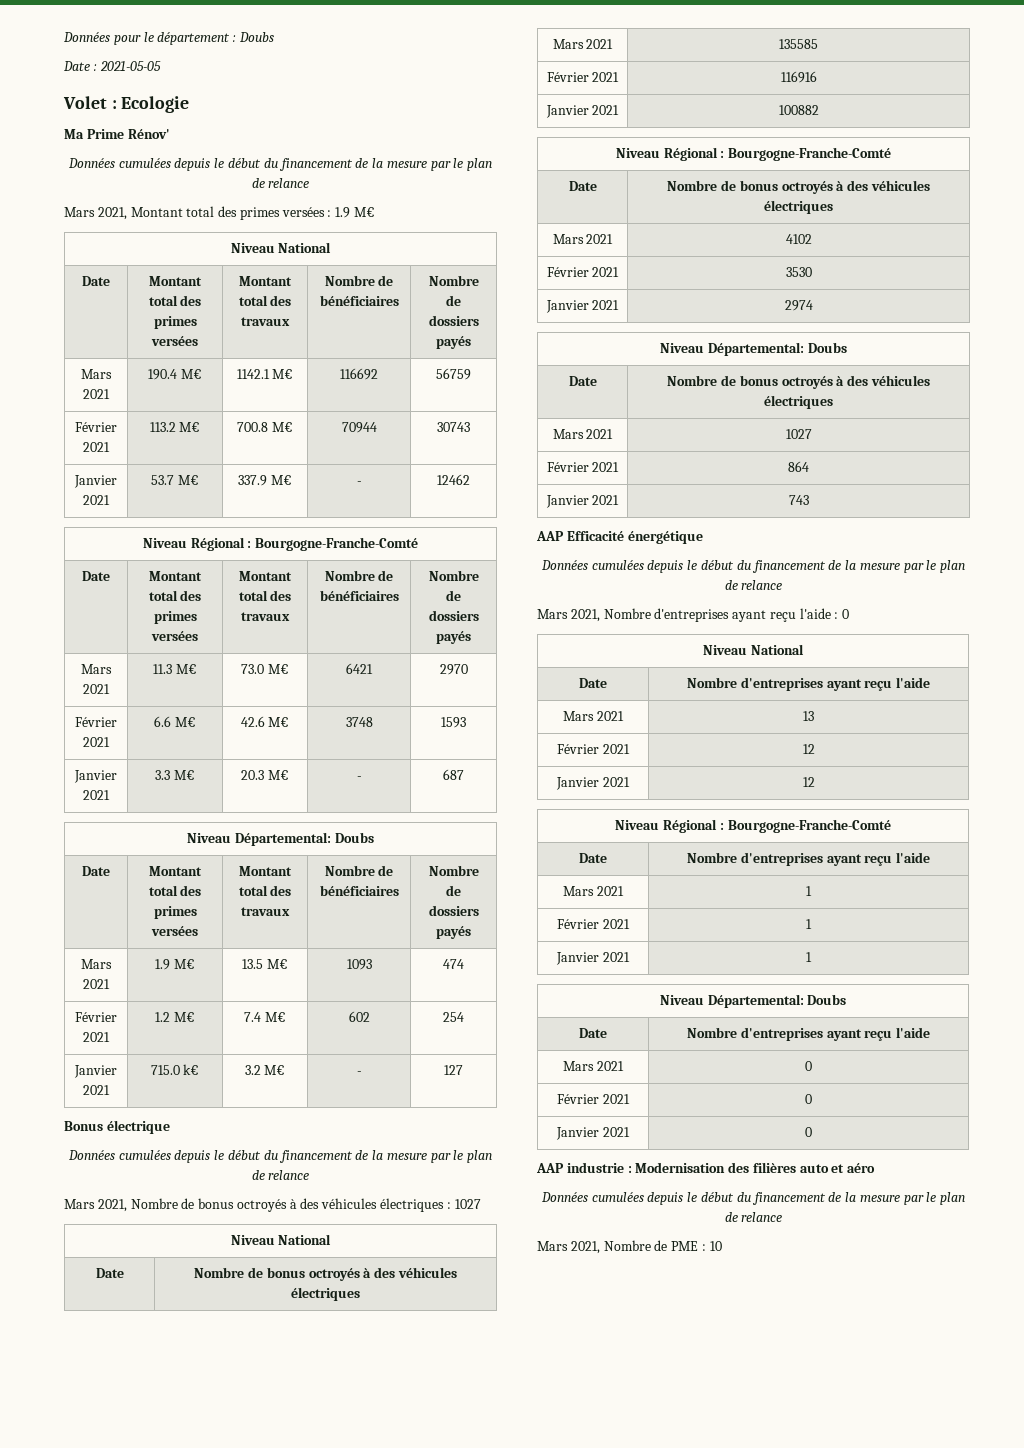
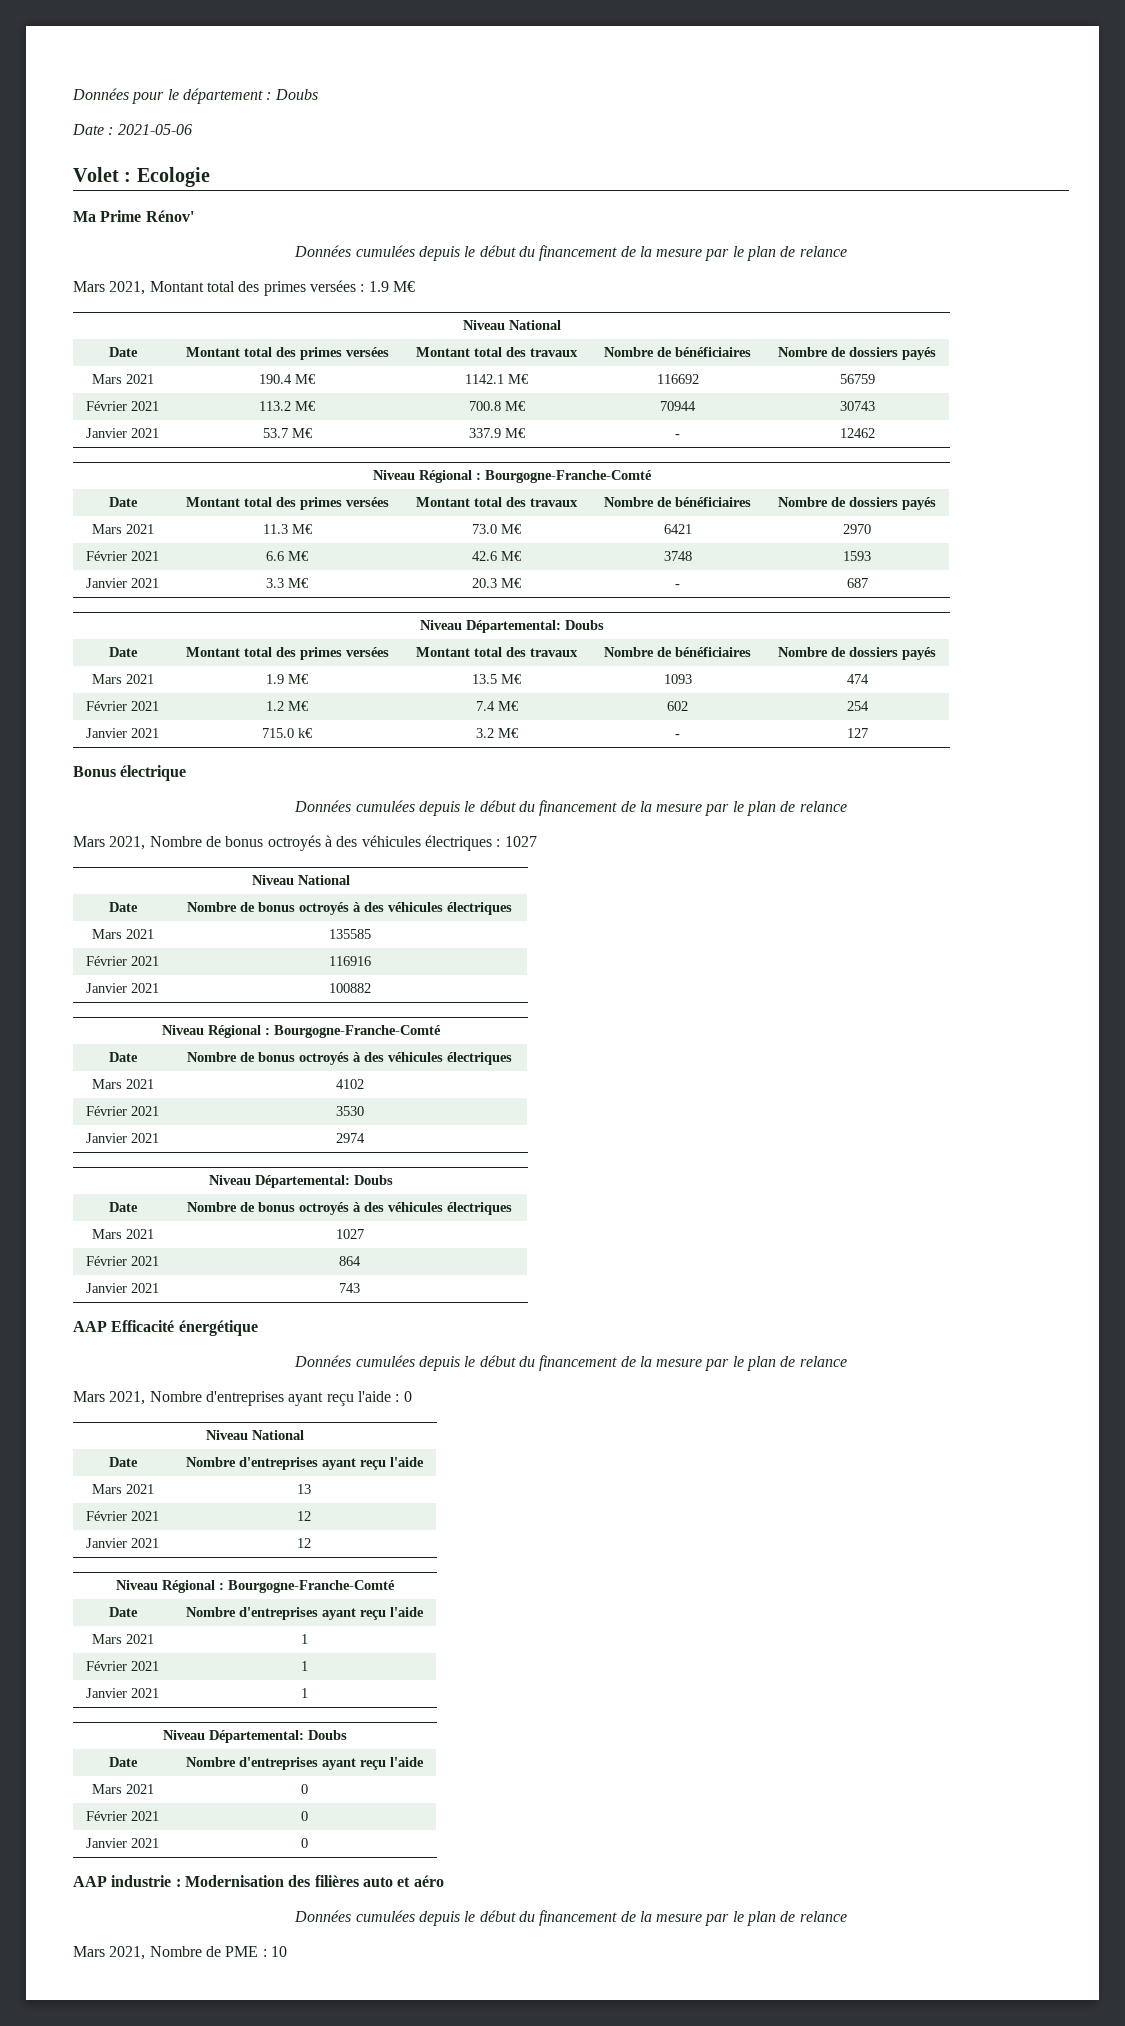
[99,61,161,71] 2021-05-05 -> [117,124,192,135] 2021-05-06

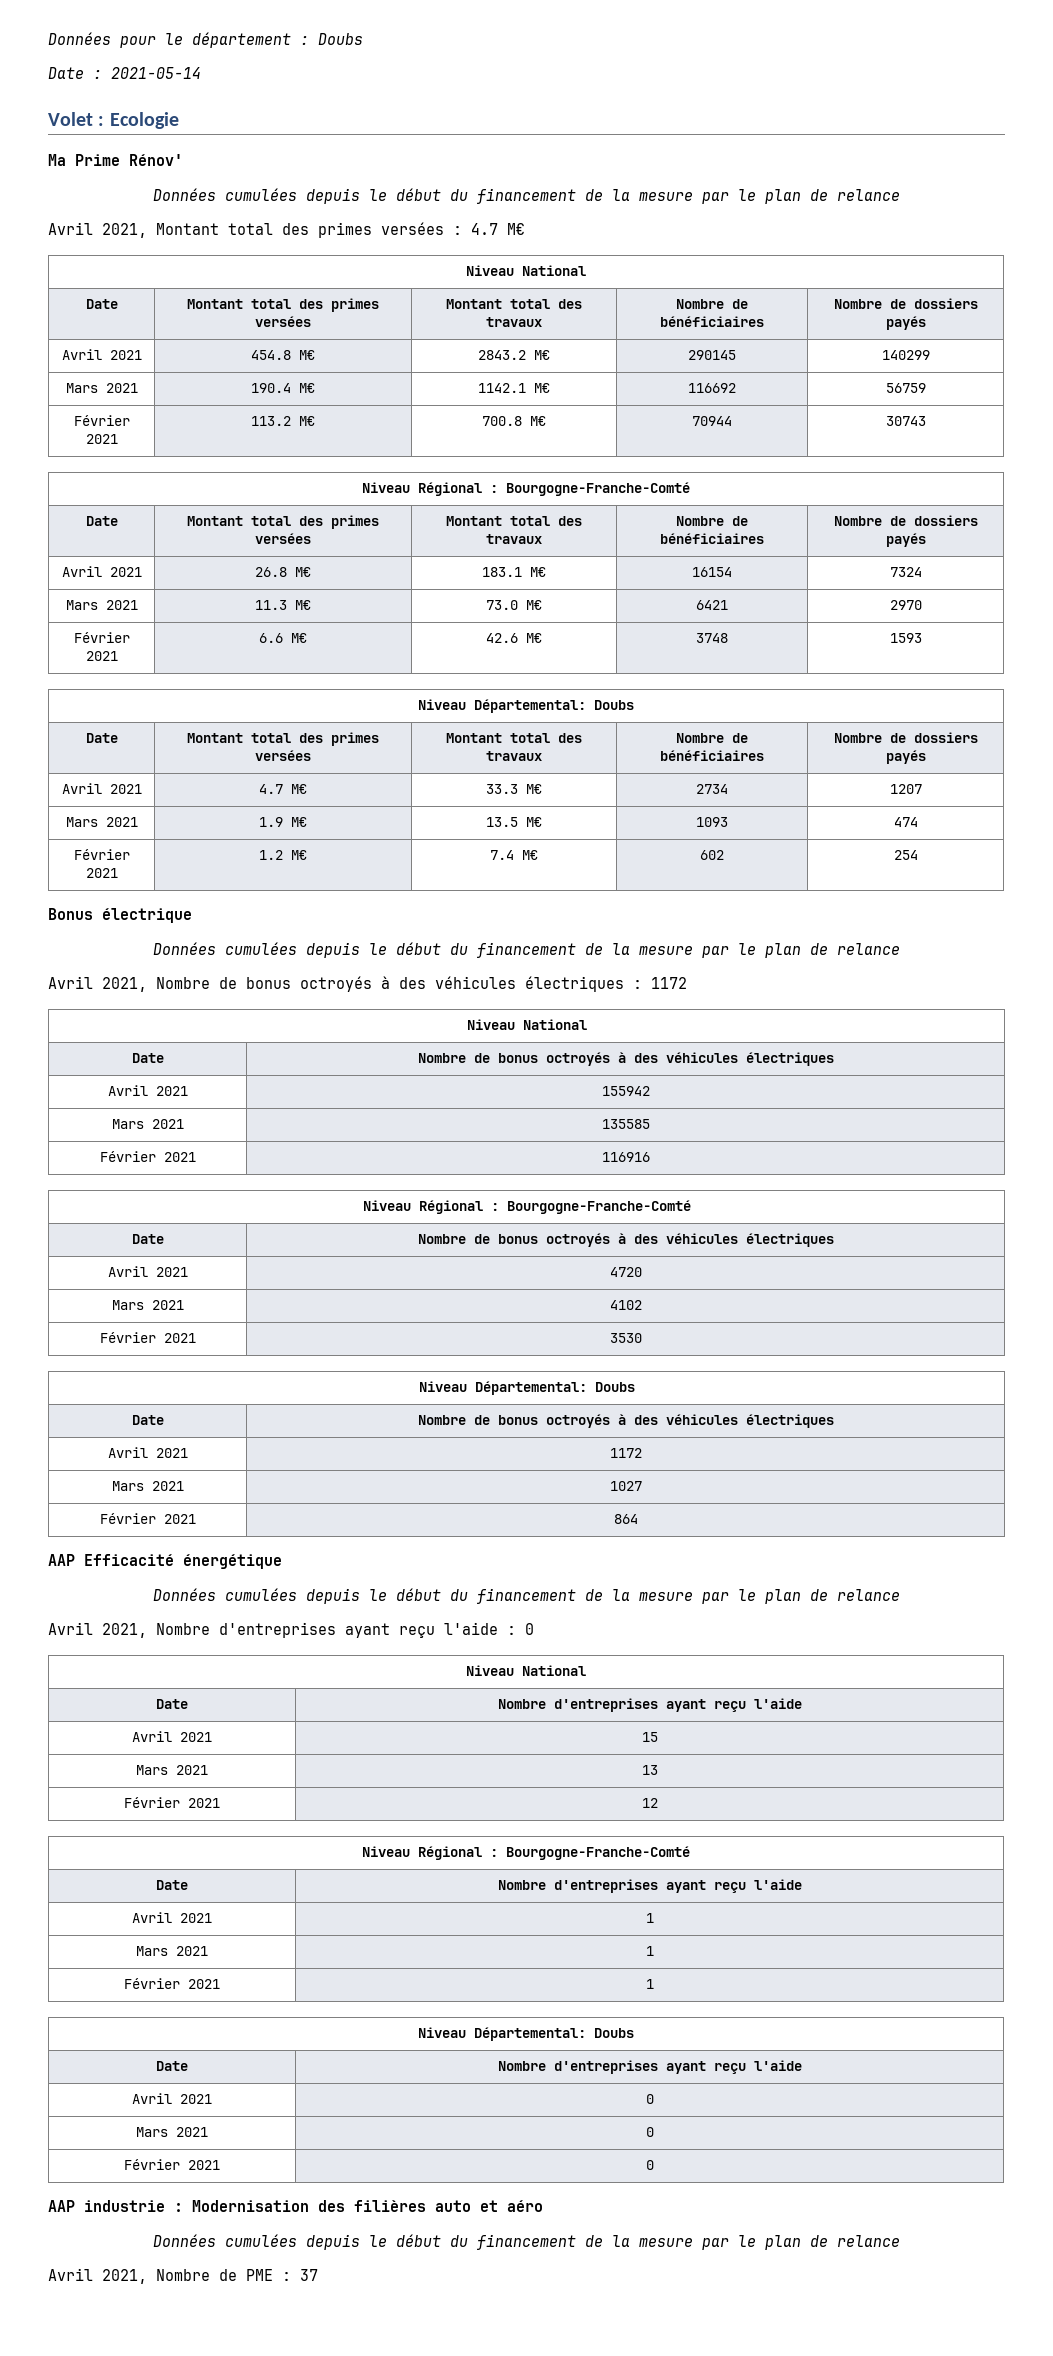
[117,124,192,135] 2021-05-06 -> [111,67,201,79] 2021-05-14
[73,281,105,292] Mars -> [48,222,93,235] Avril
[368,281,389,292] 1.9 -> [471,223,498,235] 4.7
(936, 353) none -> [61,349,142,360] [251,350,315,360] [478,350,550,360] [687,350,736,360] [881,350,930,360] // Avril 2021 | 454.8 M€ | 2843.2 M€ | 290145 | 140299
[86,428,159,438] [262,428,313,438] [468,428,526,438] [675,434,680,438] [839,428,875,438] // Janvier 2021 | 53.7 M€ | 337.9 M€ | - | 12462 -> (926, 421) none
(936, 503) none -> [61,566,142,577] [255,567,311,577] [482,567,546,577] [691,567,732,577] [889,567,922,577] // Avril 2021 | 26.8 M€ | 183.1 M€ | 16154 | 7324
[86,578,159,588] [266,578,309,588] [472,578,522,588] [675,584,680,588] [846,578,868,588] // Janvier 2021 | 3.3 M€ | 20.3 M€ | - | 687 -> (922, 638) none
(936, 653) none -> [61,783,142,794] [259,784,307,794] [486,784,542,794] [695,784,728,794] [889,784,922,794] // Avril 2021 | 4.7 M€ | 33.3 M€ | 2734 | 1207
[86,728,159,738] [262,728,313,738] [475,728,519,738] [675,734,680,738] [846,728,868,738] // Janvier 2021 | 715.0 k€ | 3.2 M€ | - | 127 -> (918, 855) none
[73,836,105,847] Mars -> [48,976,93,989] Avril
[504,836,537,847] 1027 -> [651,977,687,989] 1172
(512, 908) none -> [107,1085,188,1096] [601,1086,650,1096] // Avril 2021 | 155942
[86,983,159,993] [328,983,371,993] // Janvier 2021 | 100882 -> (650, 1157) none
(512, 1058) none -> [107,1266,188,1277] [609,1267,642,1277] // Avril 2021 | 4720
[86,1133,159,1143] [335,1133,365,1143] // Janvier 2021 | 2974 -> (642, 1338) none
(512, 1208) none -> [107,1447,188,1458] [609,1448,642,1458] // Avril 2021 | 1172
[86,1283,159,1293] [339,1283,360,1293] // Janvier 2021 | 743 -> (638, 1519) none
[73,1391,105,1402] Mars -> [48,1622,93,1635] Avril
(424, 1462) none -> [132,1731,212,1742] [641,1732,658,1742] // Avril 2021 | 15
[86,1538,159,1548] [297,1538,311,1548] // Janvier 2021 | 12 -> (658, 1803) none
(424, 1612) none -> [132,1912,212,1923] [645,1913,654,1923] // Avril 2021 | 1
[86,1688,159,1698] [300,1688,308,1698] // Janvier 2021 | 1 -> (654, 1984) none
(424, 1762) none -> [132,2093,212,2104] [645,2094,654,2104] // Avril 2021 | 0
[86,1838,159,1848] [300,1838,308,1848] // Janvier 2021 | 0 -> (654, 2165) none
[73,1946,105,1957] Mars -> [48,2268,93,2281] Avril
[270,1946,287,1957] 10 -> [300,2269,318,2281] 37

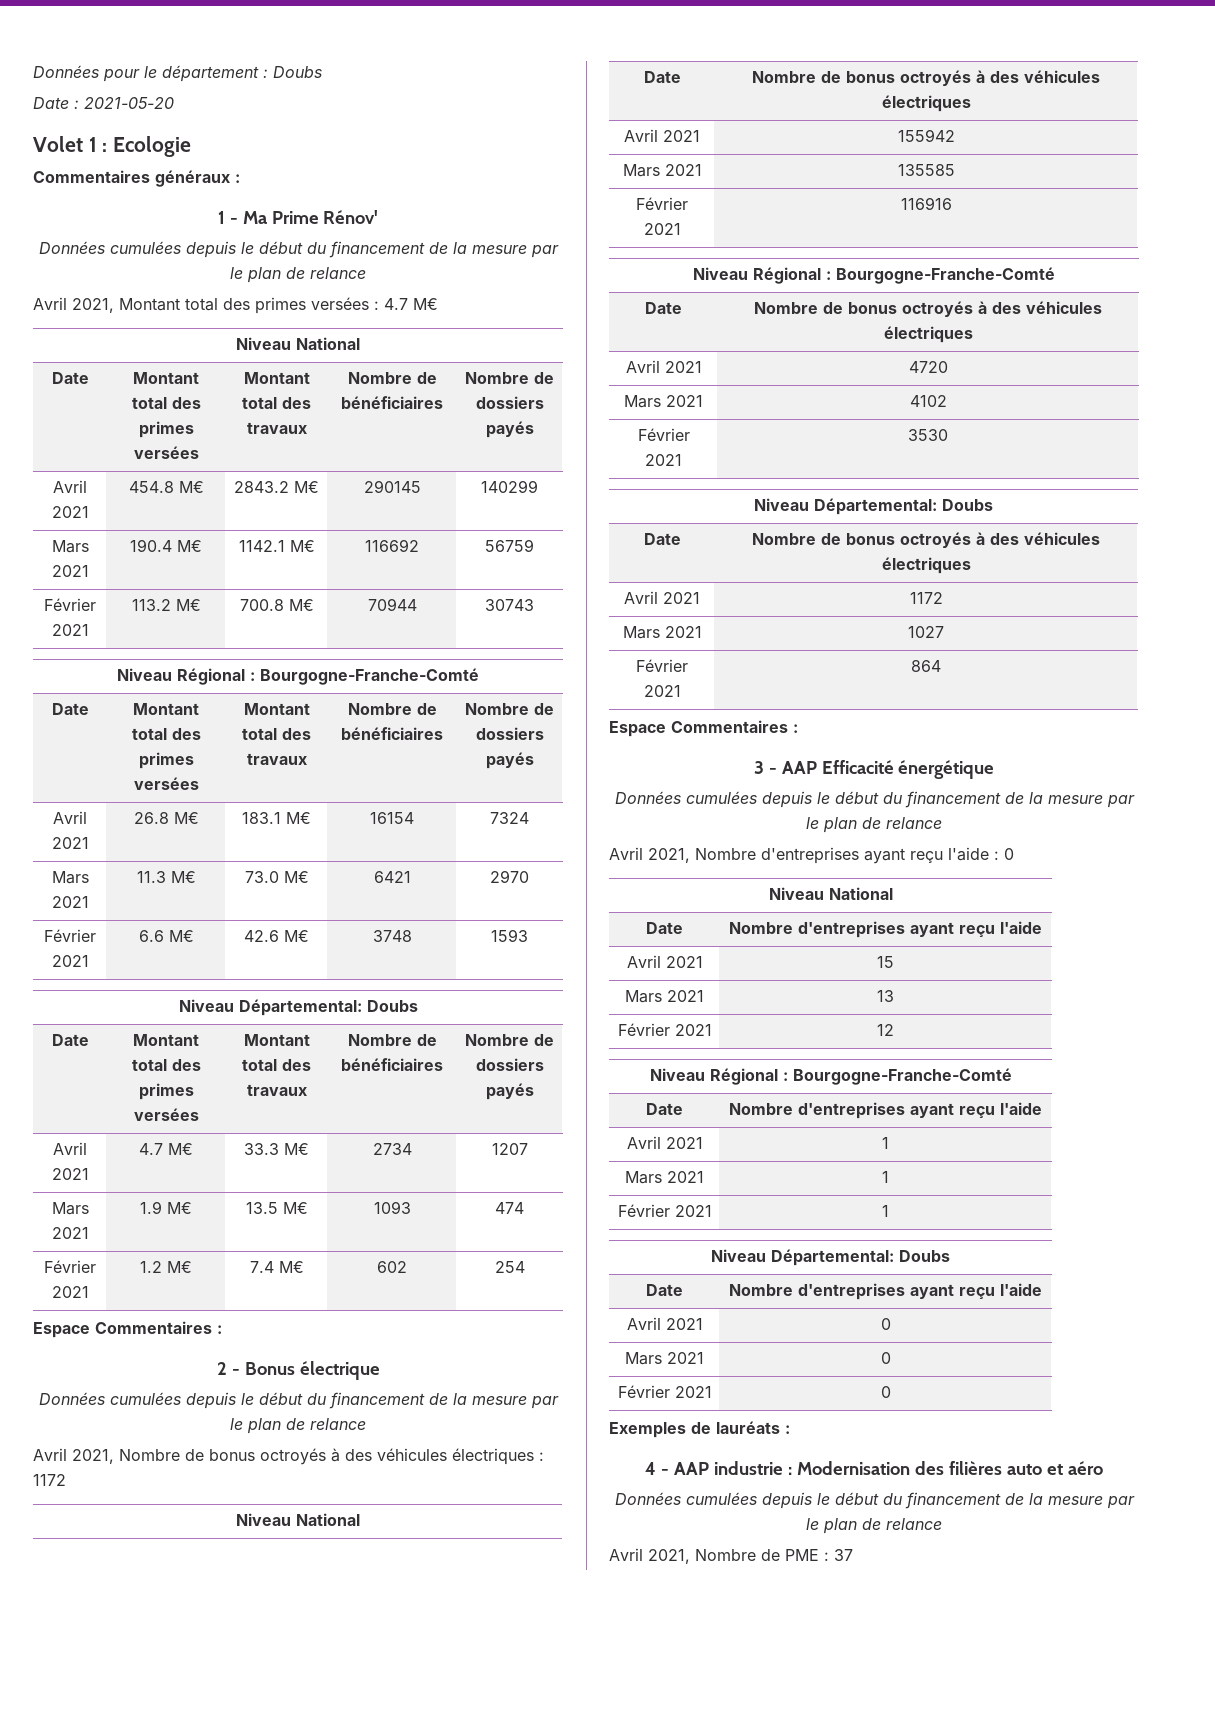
[111,67,201,79] 2021-05-14 -> [84,97,174,109] 2021-05-20
(93, 119) none -> [88,137,97,152] 1
(179, 120) none -> [33,170,240,187] [217,211,238,224] Commentaires généraux : // 1 -
(918, 855) none -> [33,1321,222,1338] [216,1362,240,1375] Espace Commentaires : // 2 -
(638, 1519) none -> [609,720,798,737] [753,761,777,774] Espace Commentaires : // 3 -
(654, 2165) none -> [609,1421,790,1438] [645,1462,670,1475] Exemples de lauréats : // 4 -

